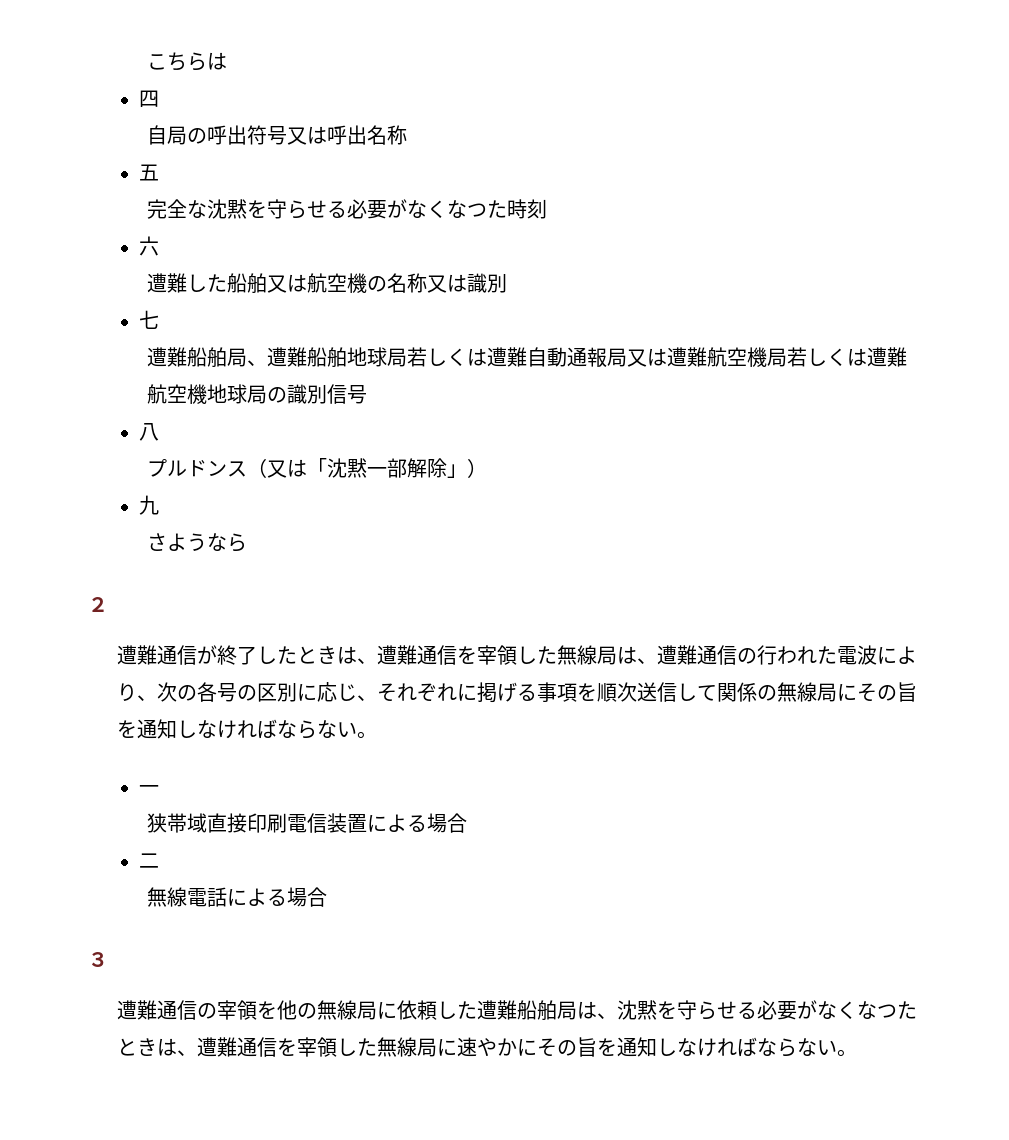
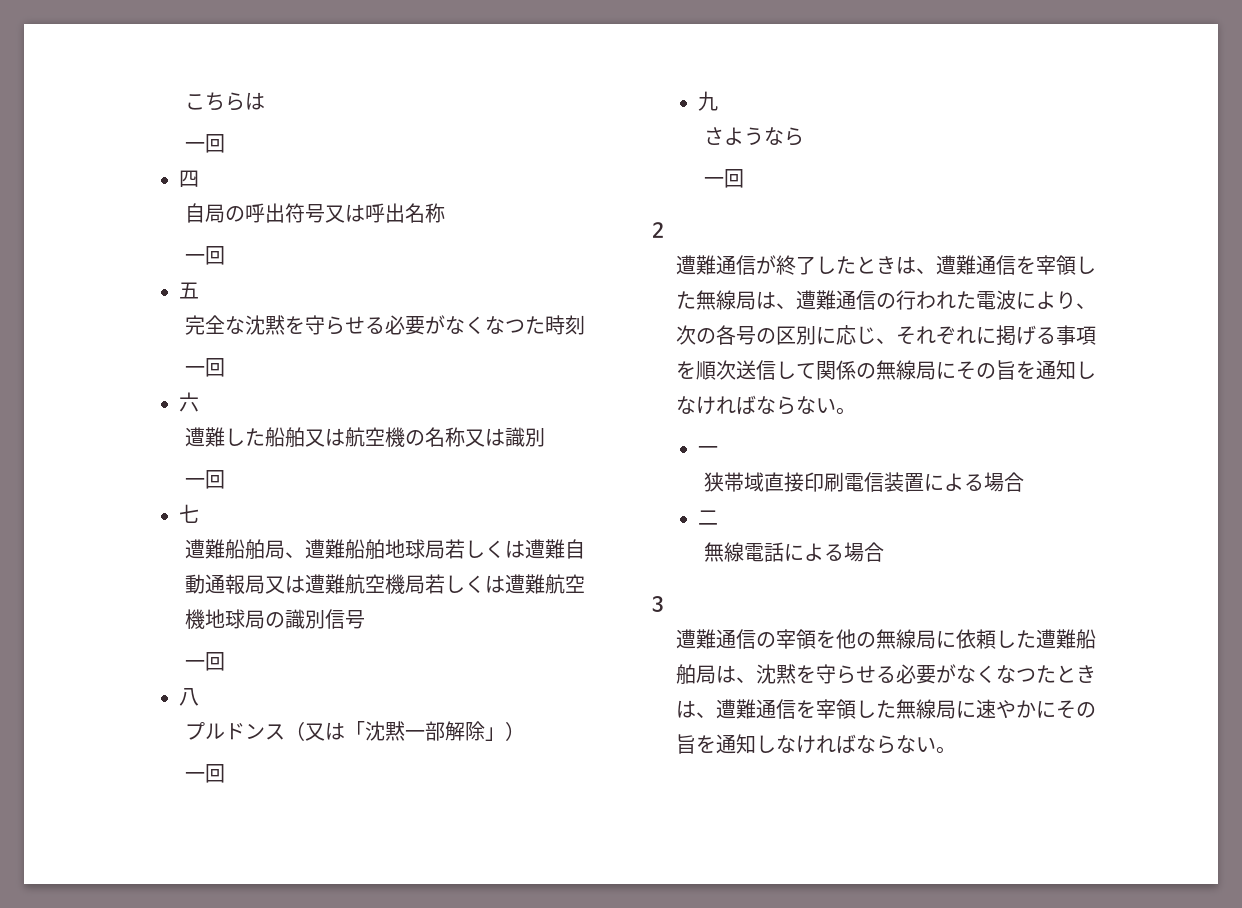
(227, 61) none -> [184,134,225,153] // 一回
(407, 135) none -> [184,246,225,265] // 一回
(547, 209) none -> [184,358,225,377] // 一回
(507, 283) none -> [184,470,225,489] // 一回
(367, 394) none -> [184,652,225,671] // 一回
(487, 468) none -> [184,764,225,783] // 一回
(247, 542) none -> [703,169,744,188] // 一回

